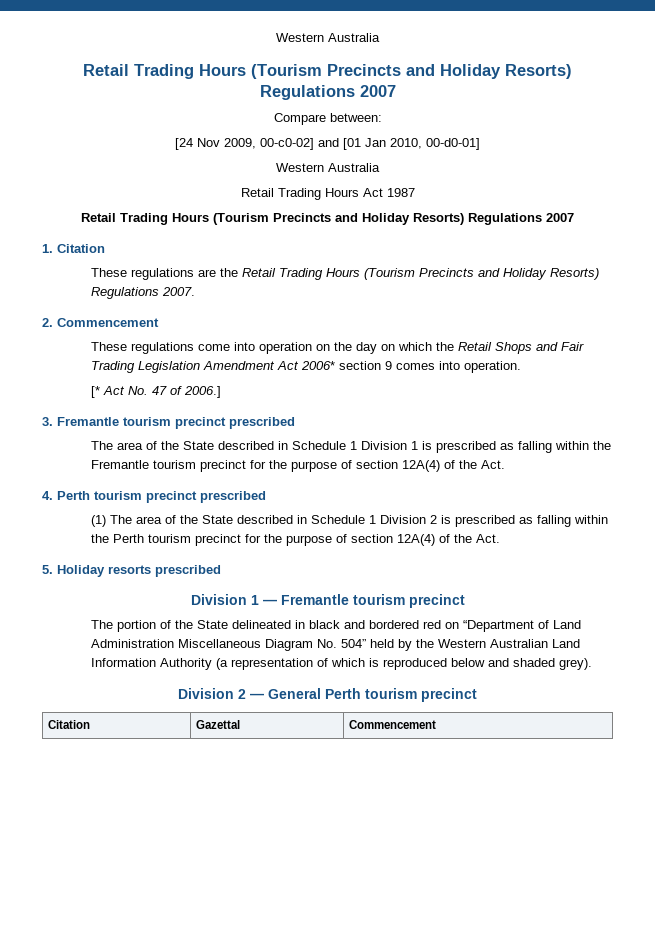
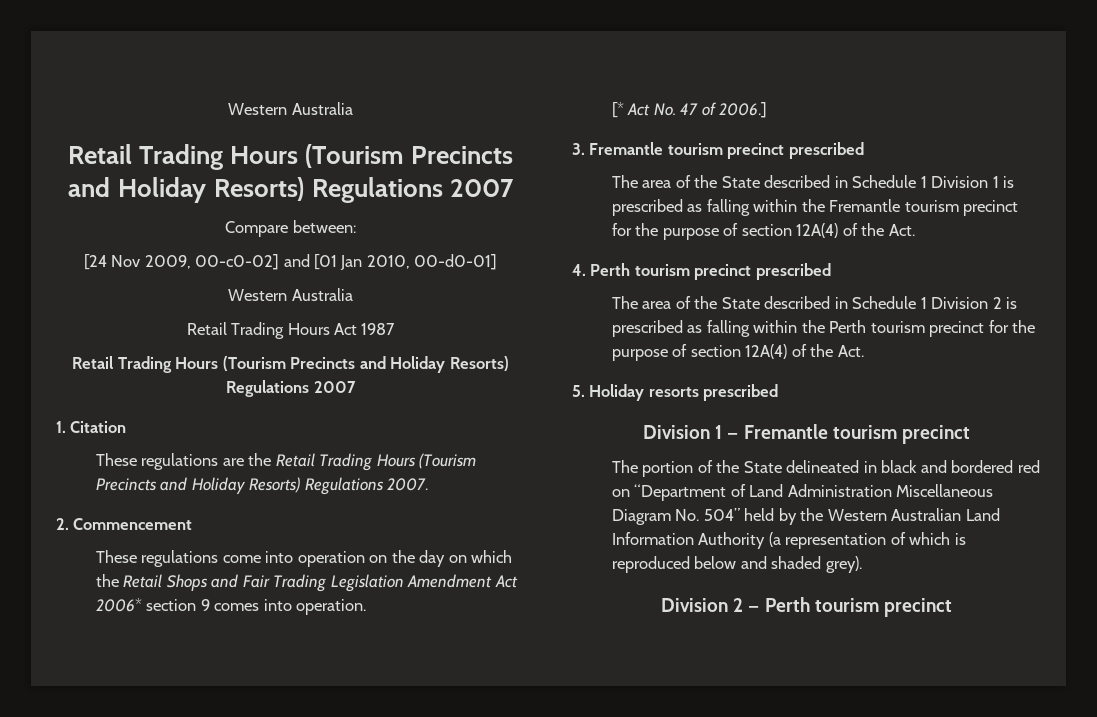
[91,515,107,527] (1) -> (831, 271) none
[268,688,477,702] [48,720,91,729] [196,720,241,729] [349,720,437,729] General Perth tourism precinct // Citation | Gazettal | Commencement -> [764,597,952,617] Perth tourism precinct

